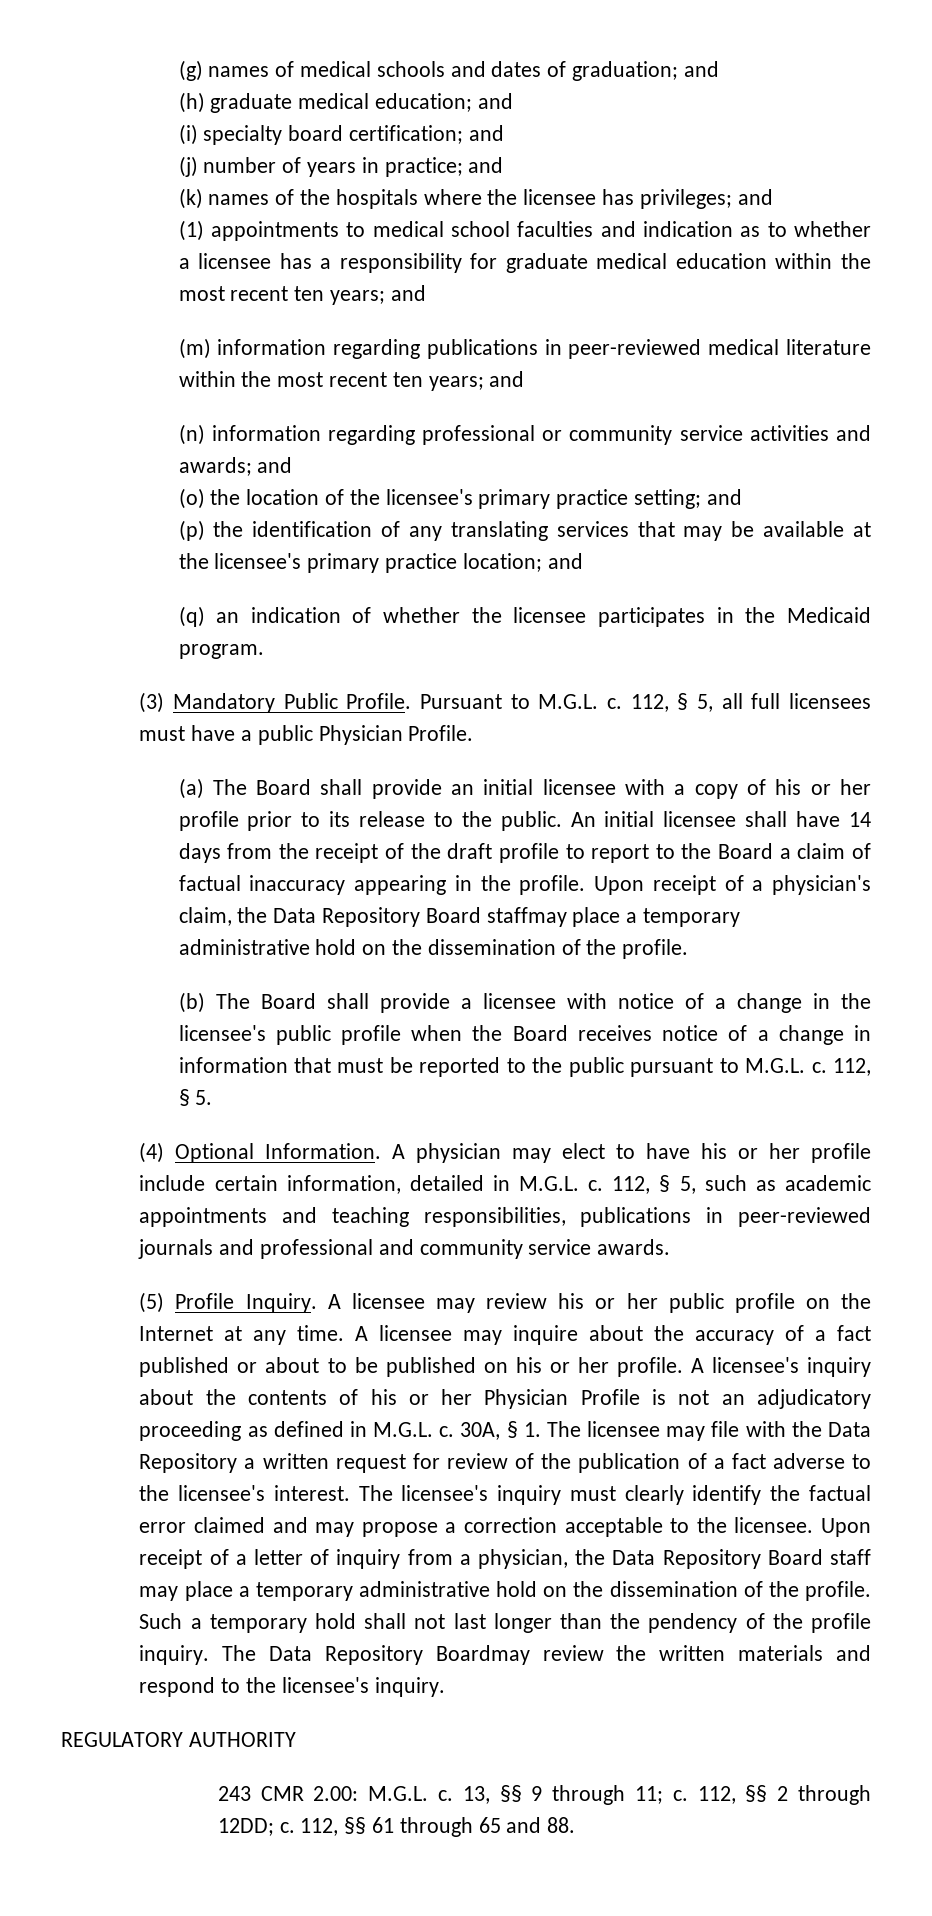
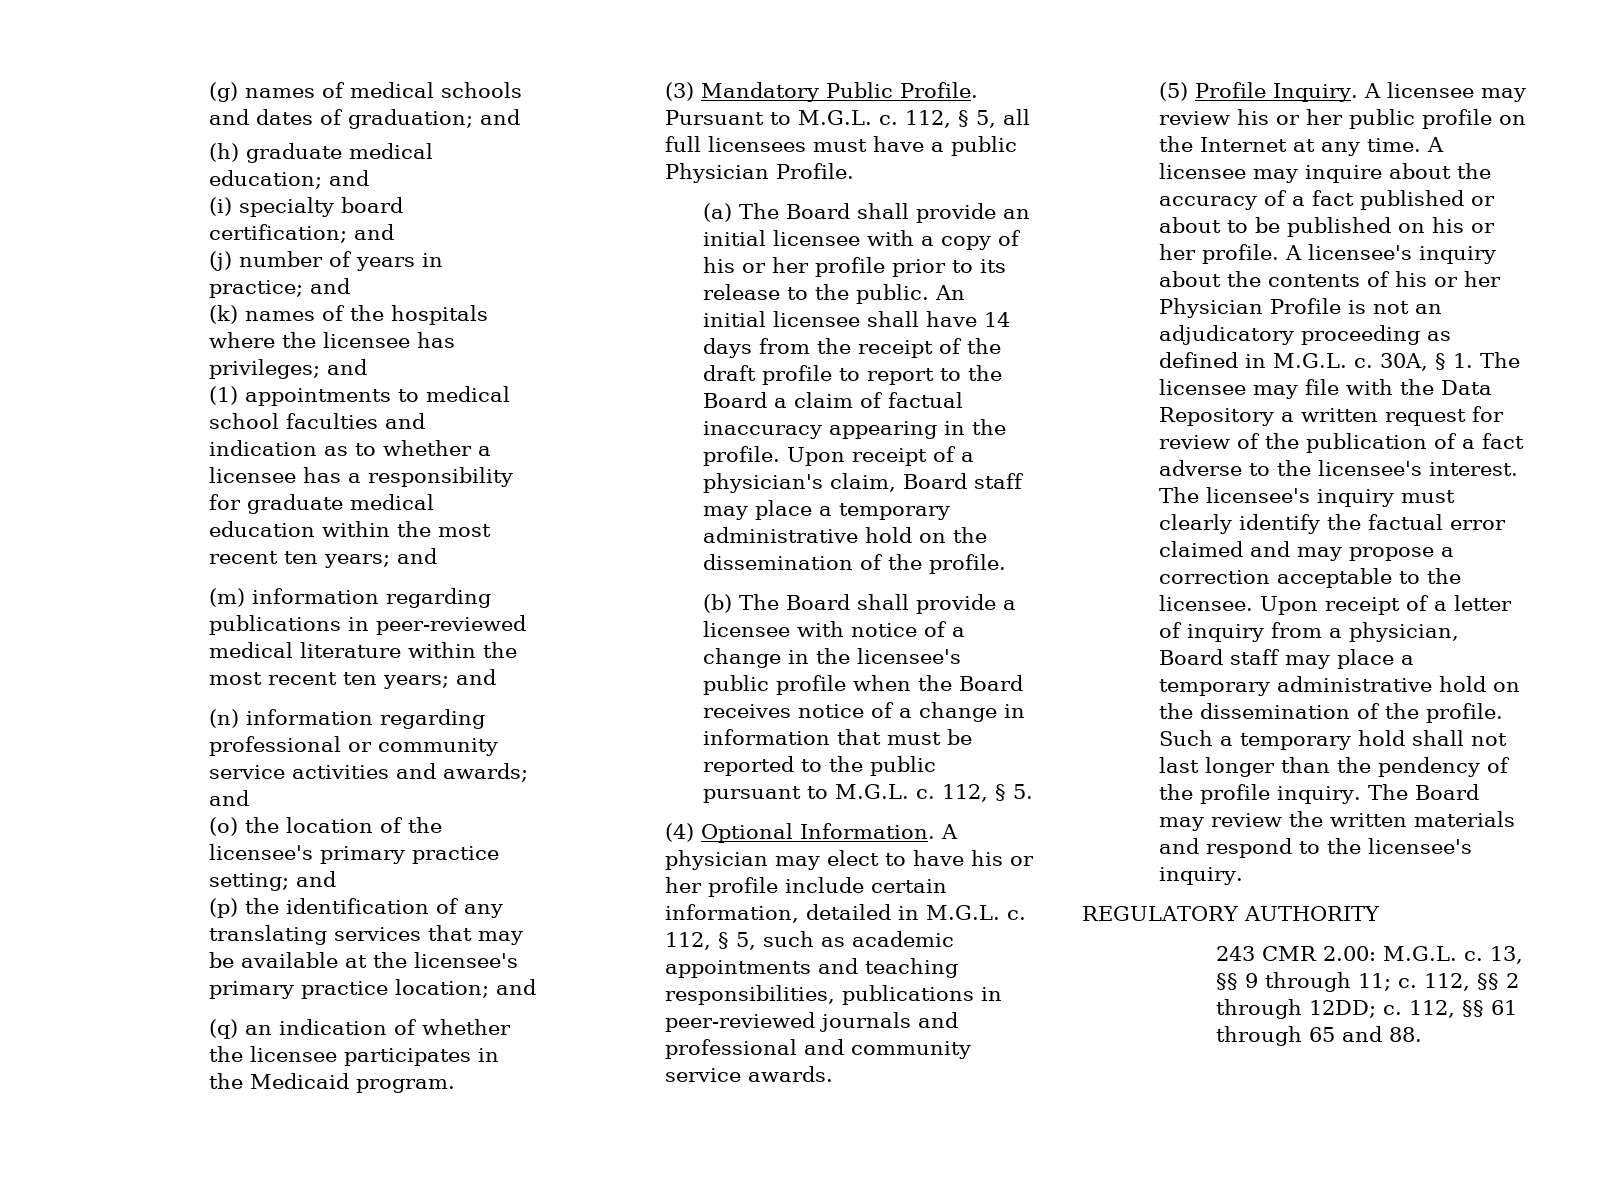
[237,907,567,927] the Data Repository Board staffmay -> [903,473,1025,489] [703,506,749,520] Board staff may
[575,1549,761,1569] the Data Repository -> (1459, 632) none
[269,1645,530,1665] Data Repository Boardmay -> [1414,784,1479,800] [1158,817,1204,831] Board may

